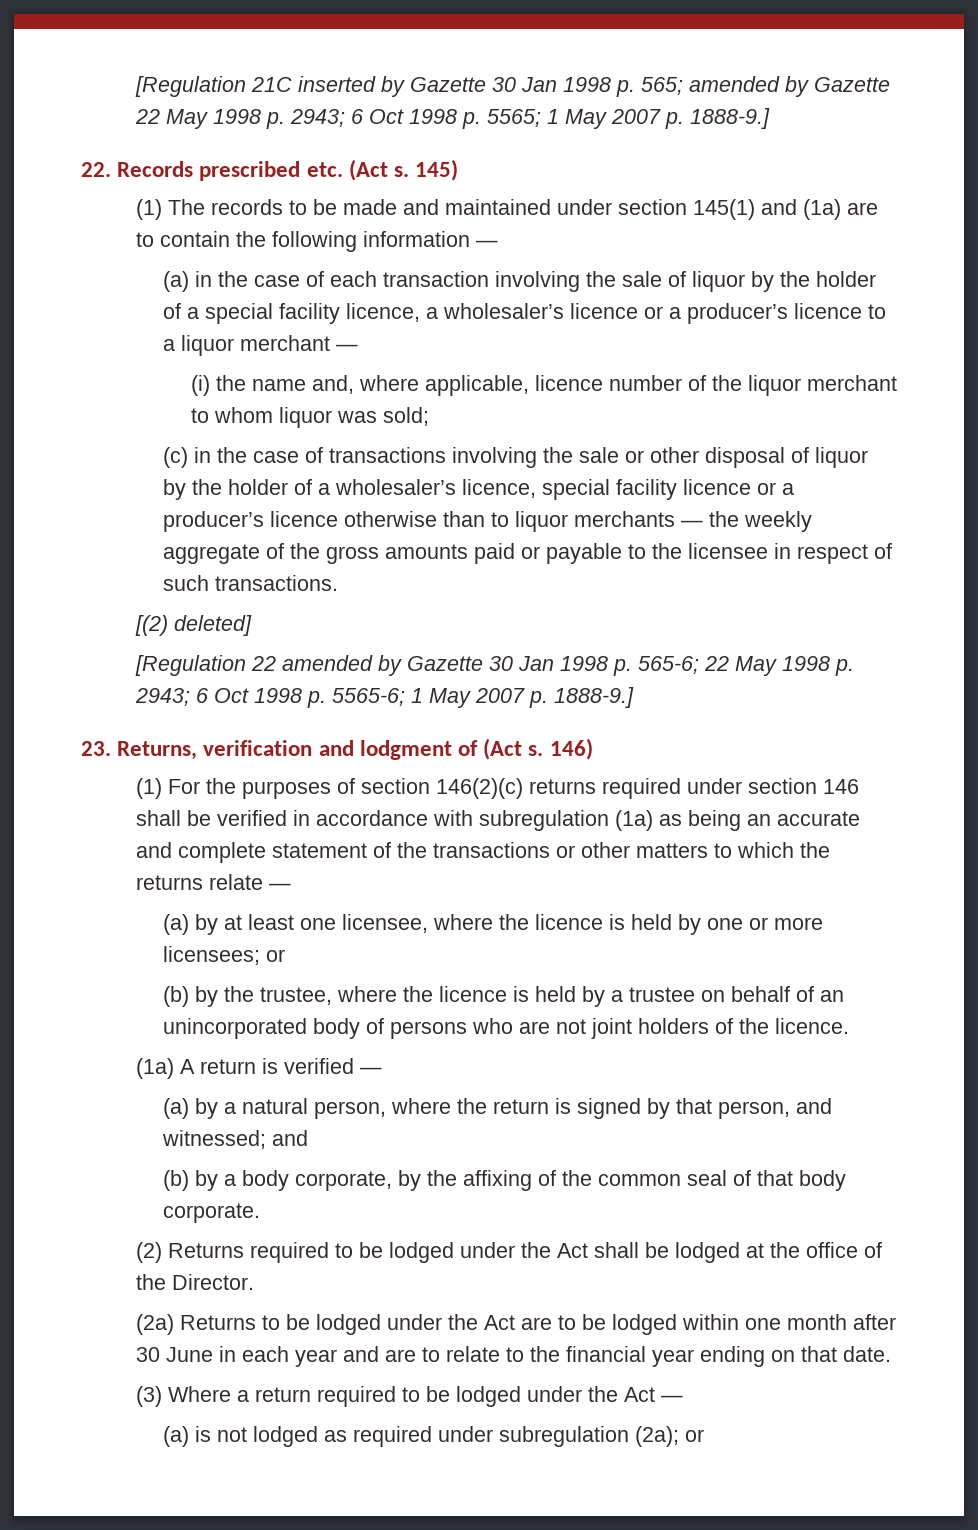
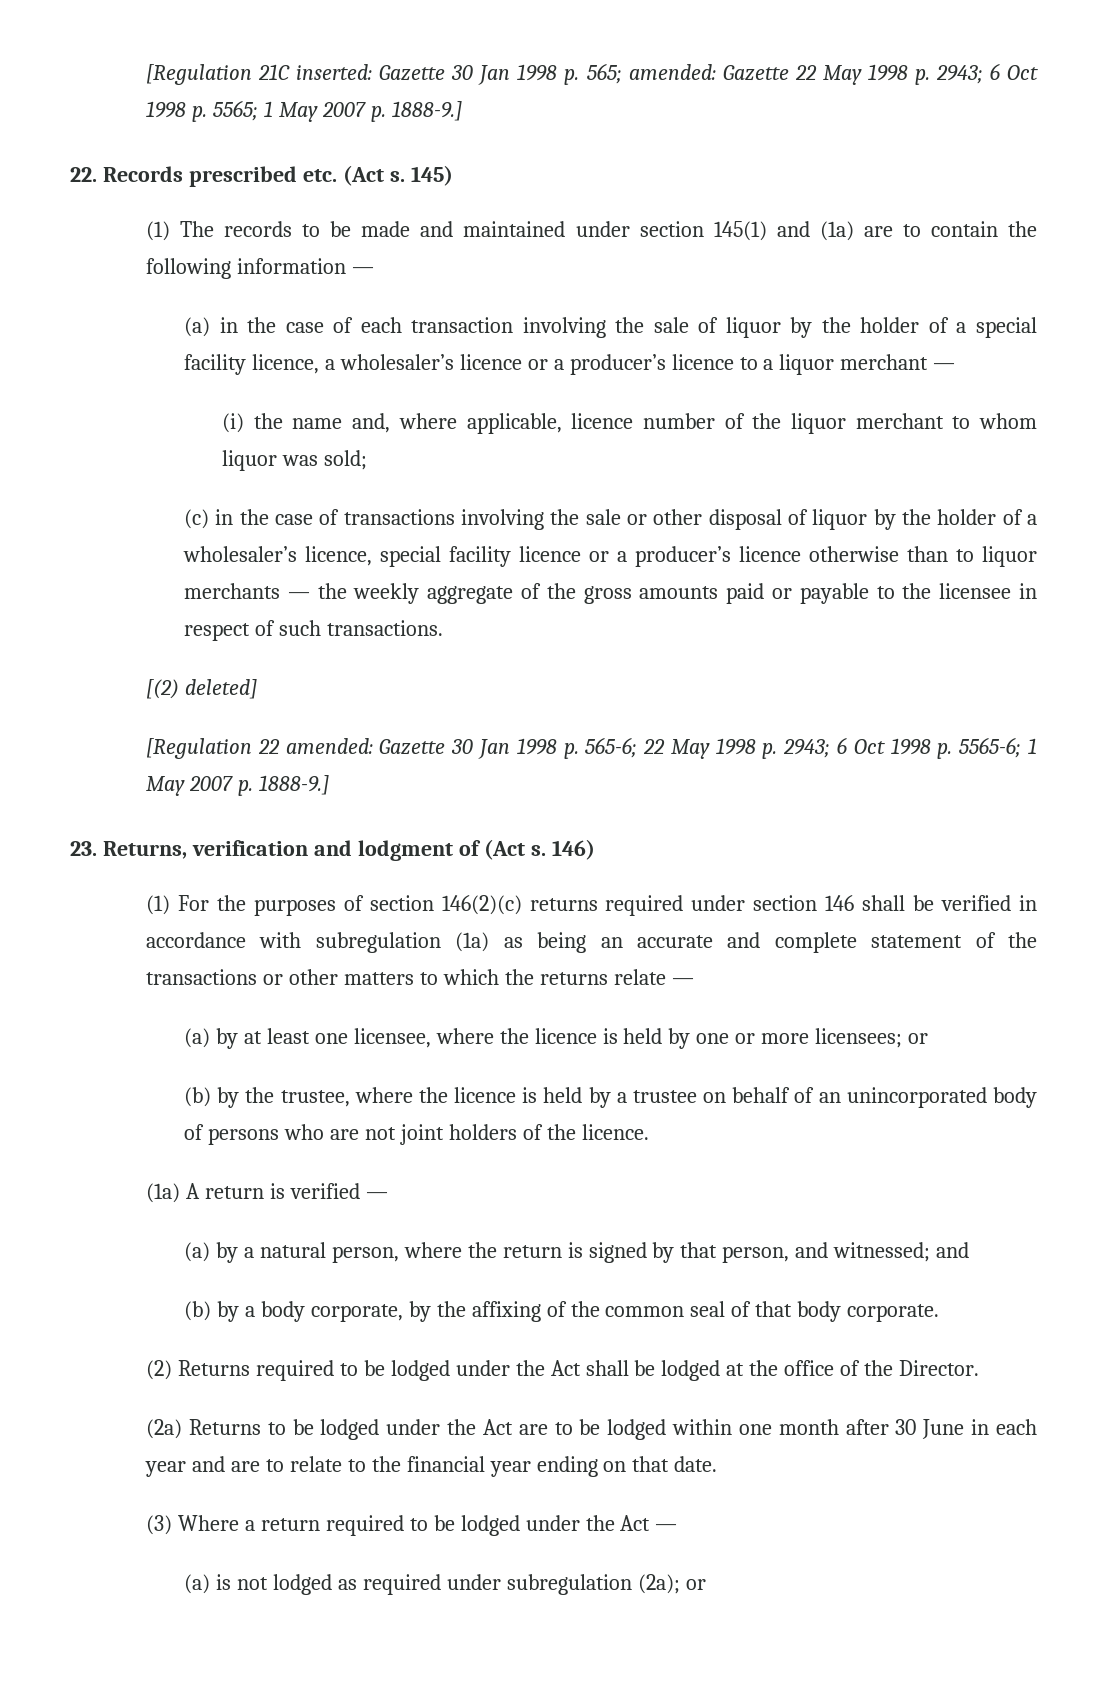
[297,76,405,97] inserted by -> [296,64,373,80] inserted:
[688,76,809,97] amended by -> [628,64,716,80] amended:
[281,655,402,676] amended by -> [285,738,373,754] amended:

